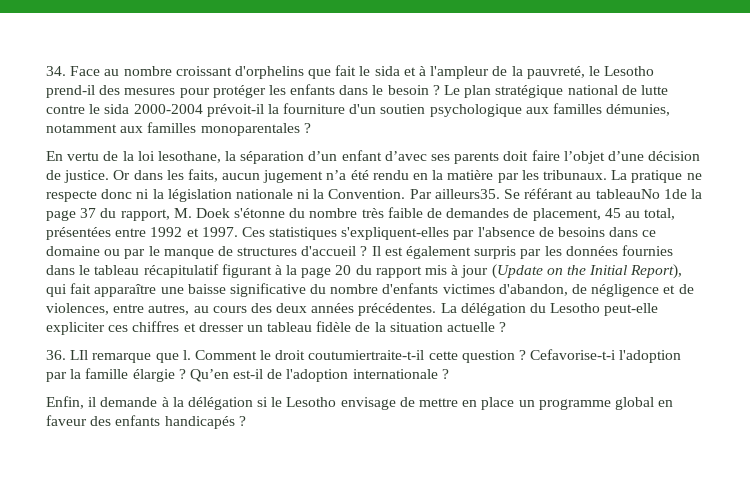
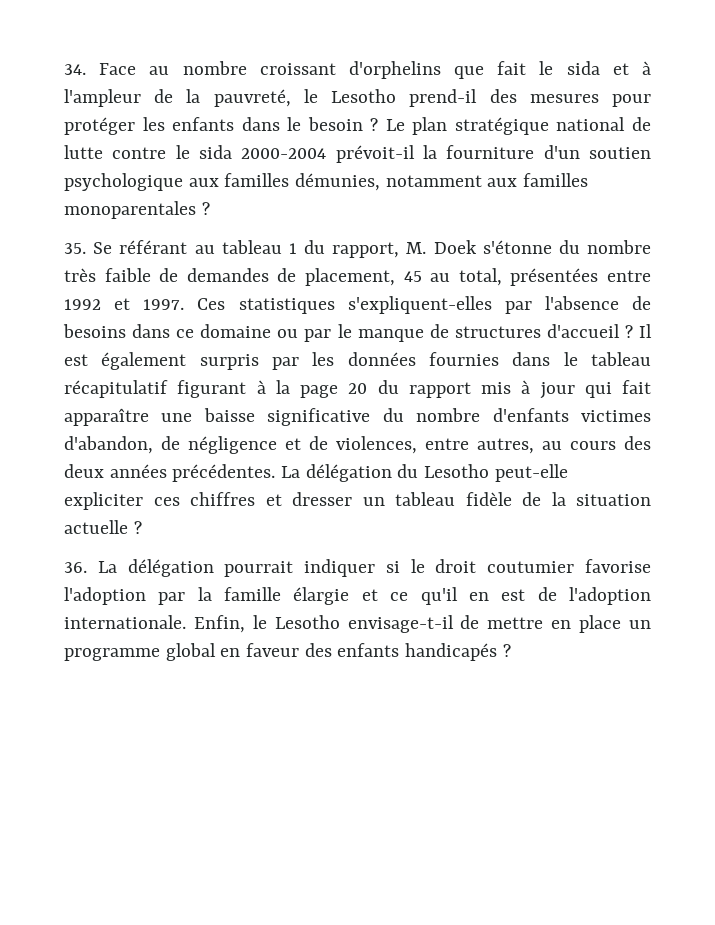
[46,150,701,164] [46,169,702,183] [46,188,702,202] [46,208,97,221] En vertu de la loi lesothane, la séparation d’un enfant d’avec ses parents doit faire l’objet d’une décision de justice. Or dans les faits, aucun jugement n’a été rendu en la matière par les tribunaux. La pratique ne respecte donc ni la législation nationale ni la Convention. Par ailleurs35. Se référant au tableauNo 1de la page 37 -> [64,240,297,254] 35. Se référant au tableau 1
[491,264,683,279] (Update on the Initial Report), -> (575, 390) none
[70,349,617,363] LIl remarque que l. Comment le droit coutumiertraite-t-il cette question ? Cefavorise-t-i -> [97,559,651,577] La délégation pourrait indiquer si le droit coutumier favorise
[178,369,449,382] [46,396,396,410] ? Qu’en est-il de l'adoption internationale ? // Enfin, il demande à la délégation si le Lesotho envisage -> [361,587,652,605] [64,615,454,633] et ce qu'il en est de l'adoption internationale. Enfin, le Lesotho envisage-t-il

